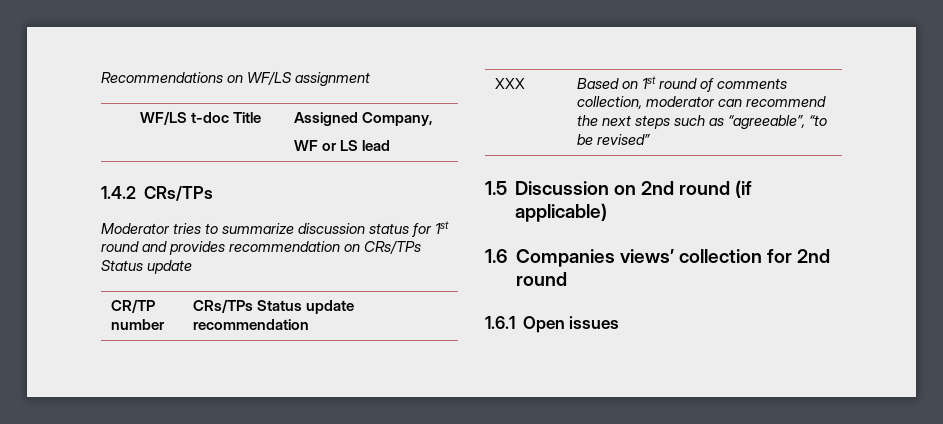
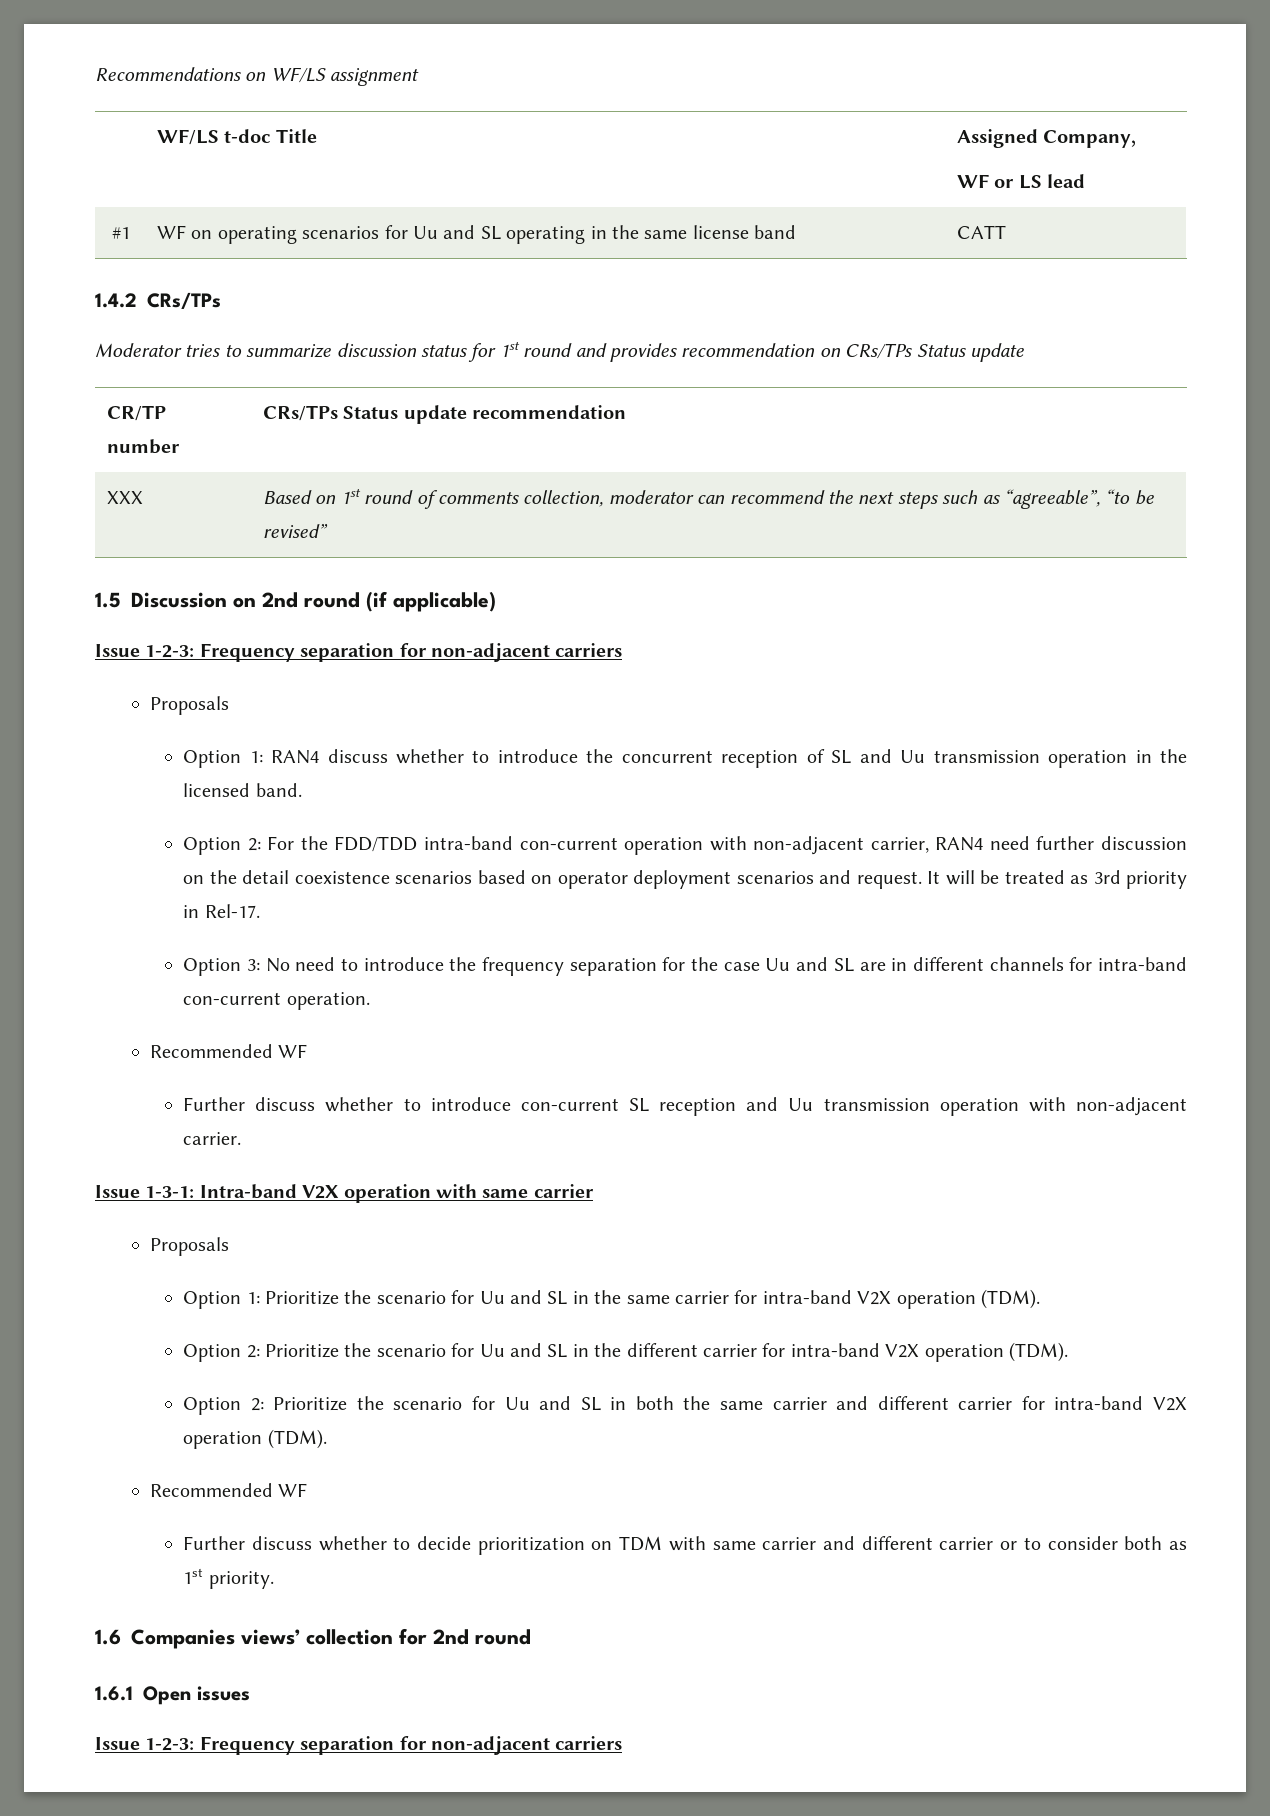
(391, 145) none -> [111,227,130,239] [157,225,797,244] [957,225,1007,239] // #1 | WF on operating scenarios for Uu and SL operating in the same license band | CATT
(607, 212) none -> [95,643,623,662] [150,696,230,715] [183,749,1187,768] [183,783,302,797] [183,836,1188,855] [183,870,1188,889] [183,904,260,918] [183,957,1188,976] [183,992,370,1010] [150,1044,308,1058] [183,1097,1188,1116] [183,1132,242,1145] [95,1184,594,1203] [150,1237,230,1256] [183,1289,1040,1309] [183,1342,1068,1362] [183,1396,1188,1415] [183,1429,327,1449] [150,1483,308,1497] [183,1536,1187,1555] [183,1568,274,1589] // Issue 1-2-3: Frequency separation for non-adjacent carriers // Proposals // Option 1: RAN4 discuss whether to introduce the concurrent reception of SL and Uu transmission operation in the licensed band. // Option 2: For the FDD/TDD intra-band con-current operation with non-adjacent carrier, RAN4 need further discussion on the detail coexistence scenarios based on operator deployment scenarios and request. It will be treated as 3rd priority in Rel-17. // Option 3: No need to introduce the frequency separation for the case Uu and SL are in different channels for intra-band con-current operation. // Recommended WF // Further discuss whether to introduce con-current SL reception and Uu transmission operation with non-adjacent carrier. // Issue 1-3-1: Intra-band V2X operation with same carrier // Proposals // Option 1: Prioritize the scenario for Uu and SL in the same carrier for intra-band V2X operation (TDM). // Option 2: Prioritize the scenario for Uu and SL in the different carrier for intra-band V2X operation (TDM). // Option 2: Prioritize the scenario for Uu and SL in both the same carrier and different carrier for intra-band V2X operation (TDM). // Recommended WF // Further discuss whether to decide prioritization on TDM with same carrier and different carrier or to consider both as 1st priority.
(620, 322) none -> [95,1736,623,1755] // Issue 1-2-3: Frequency separation for non-adjacent carriers

